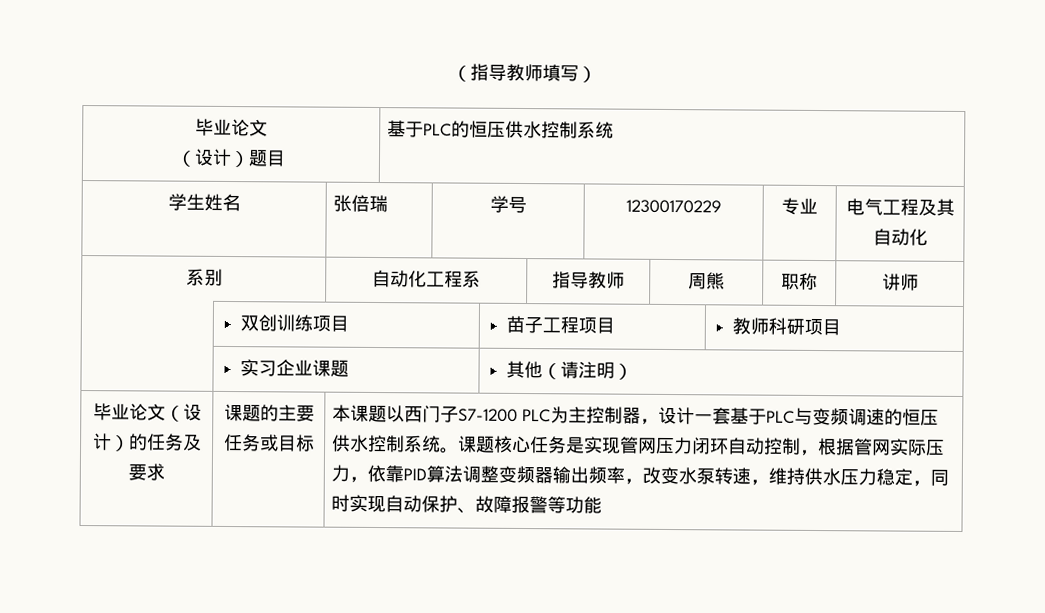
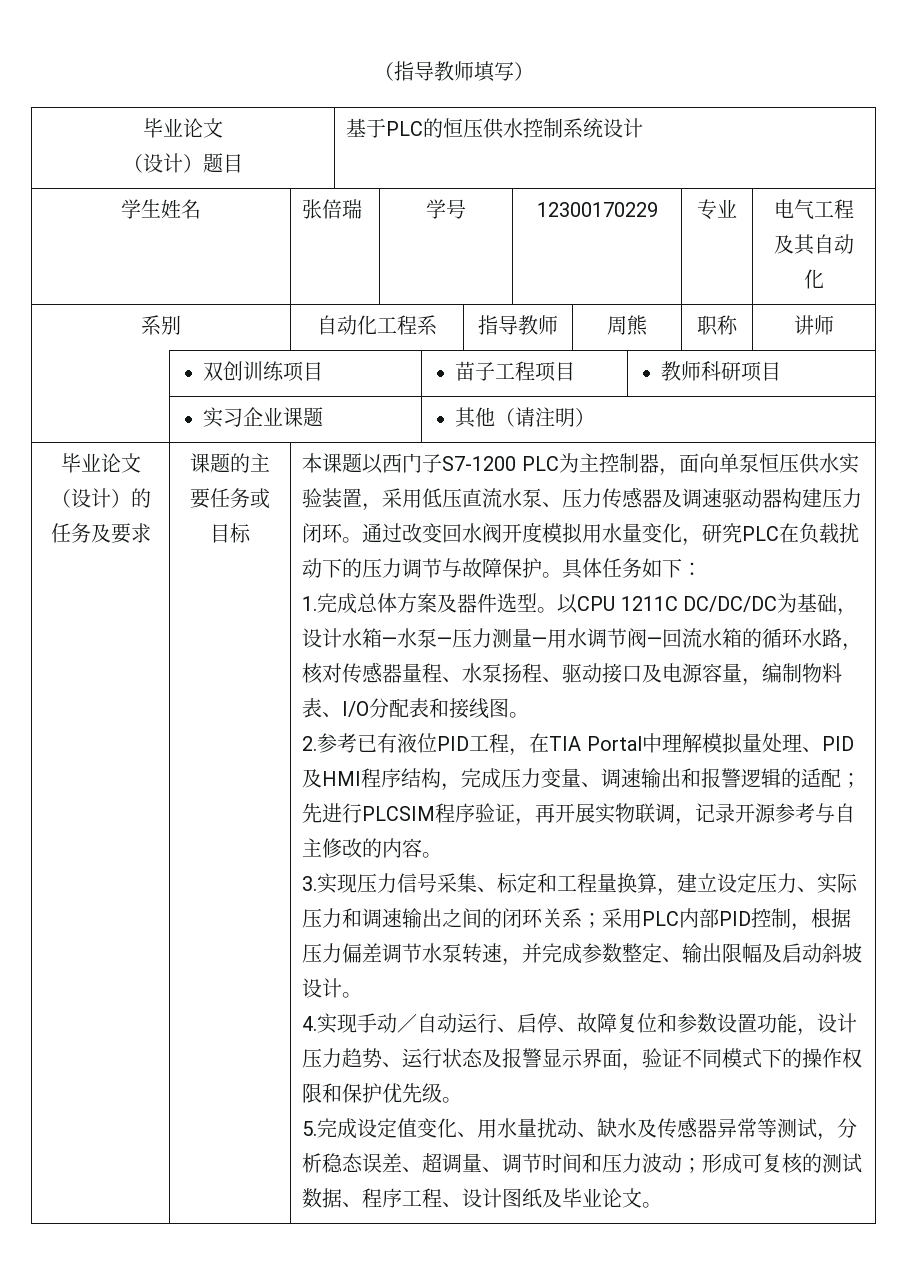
(615, 130) none -> [603,118,644,138] 设计
[658,406,940,426] [332,434,946,457] [331,464,950,487] [331,494,603,514] 设计一套基于PLC与变频调速的恒压供水控制系统。课题核心任务是实现管网压力闭环自动控制，根据管网实际压力，依靠PID算法调整变频器输出频率，改变水泵转速，维持供水压力稳定，同时实现自动保护、故障报警等功能 -> [678,453,859,474] [302,487,863,511] [302,522,860,546] [302,558,703,579] [302,593,858,616] [302,628,863,651] [302,662,843,686] [302,698,530,719] [302,733,854,756] [302,768,862,791] [302,803,856,826] [302,838,443,858] [302,873,859,896] [302,908,852,931] [302,943,863,966] [302,978,363,998] [302,1013,858,1036] [302,1048,863,1071] [302,1083,463,1103] [302,1117,858,1141] [302,1153,863,1174] [302,1188,663,1208] 面向单泵恒压供水实验装置，采用低压直流水泵、压力传感器及调速驱动器构建压力闭环。通过改变回水阀开度模拟用水量变化，研究PLC在负载扰动下的压力调节与故障保护。具体任务如下： // 1.完成总体方案及器件选型。以CPU 1211C DC/DC/DC为基础，设计水箱—水泵—压力测量—用水调节阀—回流水箱的循环水路，核对传感器量程、水泵扬程、驱动接口及电源容量，编制物料表、I/O分配表和接线图。 // 2.参考已有液位PID工程，在TIA Portal中理解模拟量处理、PID及HMI程序结构，完成压力变量、调速输出和报警逻辑的适配；先进行PLCSIM程序验证，再开展实物联调，记录开源参考与自主修改的内容。 // 3.实现压力信号采集、标定和工程量换算，建立设定压力、实际压力和调速输出之间的闭环关系；采用PLC内部PID控制，根据压力偏差调节水泵转速，并完成参数整定、输出限幅及启动斜坡设计。 // 4.实现手动／自动运行、启停、故障复位和参数设置功能，设计压力趋势、运行状态及报警显示界面，验证不同模式下的操作权限和保护优先级。 // 5.完成设定值变化、用水量扰动、缺水及传感器异常等测试，分析稳态误差、超调量、调节时间和压力波动；形成可复核的测试数据、程序工程、设计图纸及毕业论文。

